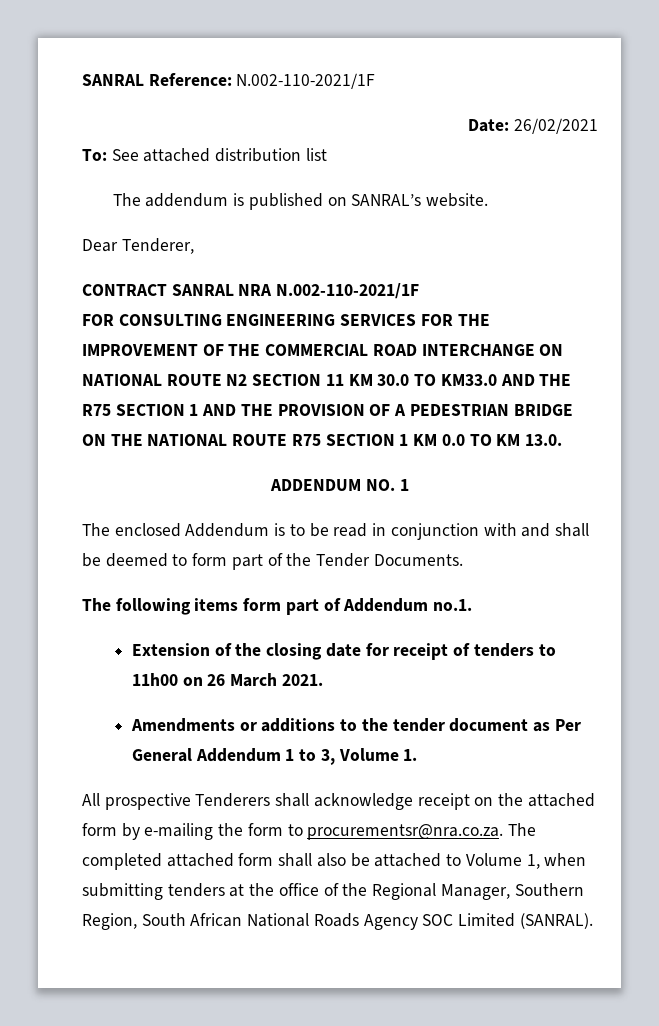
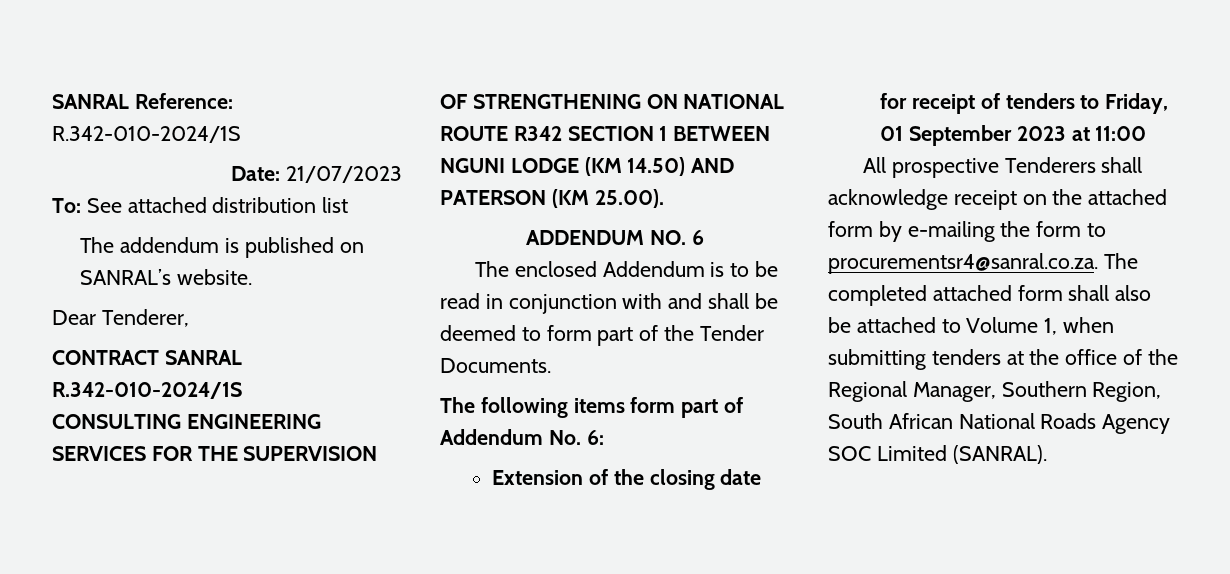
[236,73,376,89] N.002-110-2021/1F -> [52,126,241,143] R.342-010-2024/1S
[514,118,598,134] 26/02/2021 -> [286,166,403,183] 21/07/2023
[238,283,420,299] [82,314,114,326] NRA N.002-110-2021/1F // FOR -> [52,382,242,399] R.342-010-2024/1S //
[82,344,564,356] [82,374,572,386] [82,404,573,416] [82,434,562,446] IMPROVEMENT OF THE COMMERCIAL ROAD INTERCHANGE ON NATIONAL ROUTE N2 SECTION 11 KM 30.0 TO KM33.0 AND THE R75 SECTION 1 AND THE PROVISION OF A PEDESTRIAN BRIDGE ON THE NATIONAL ROUTE R75 SECTION 1 KM 0.0 TO KM 13.0. -> [243,446,378,461] [440,94,785,109] [440,126,771,141] [440,157,735,176] [440,189,664,208] SUPERVISION OF STRENGTHENING ON NATIONAL ROUTE R342 SECTION 1 BETWEEN NGUNI LODGE (KM 14.50) AND PATERSON (KM 25.00).
[399,479,409,491] 1 -> [691,230,704,245] 6
[433,599,473,611] no.1. -> [548,430,604,445] No. 6:
[131,673,323,687] [130,718,581,732] [131,748,418,765] 11h00 on 26 March 2021. // Amendments or additions to the tender document as Per General Addendum 1 to 3, Volume 1. -> [1105,93,1169,114] [880,125,1147,146] Friday, 01 September 2023 at 11:00
[307,824,504,840] procurementsr@nra.co.za. -> [828,253,1098,274] procurementsr4@sanral.co.za.

